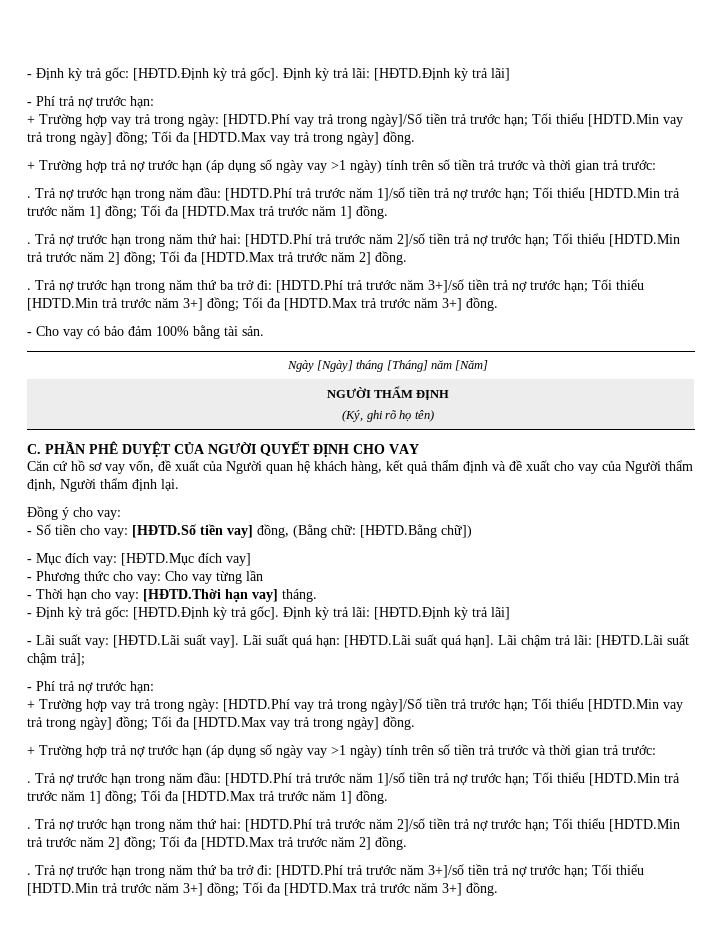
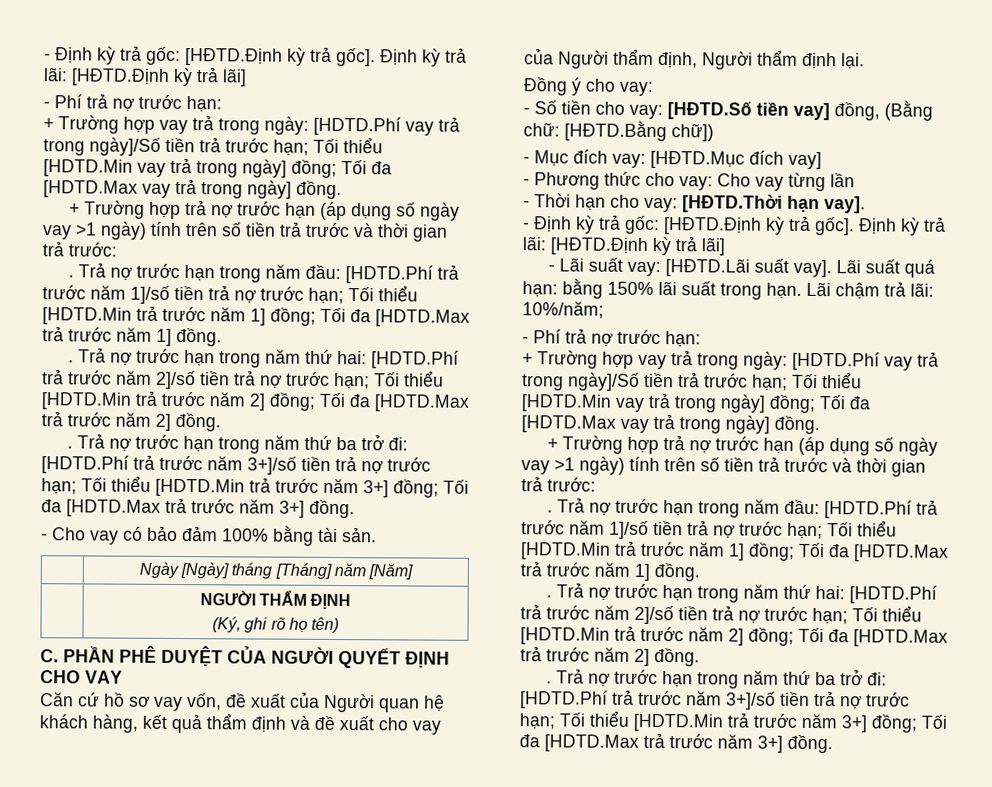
[252,589,317,602] vay] tháng. -> [824,196,866,214] vay].
[344,634,689,648] [27,653,85,666] [HĐTD.Lãi suất quá hạn]. Lãi chậm trả lãi: [HĐTD.Lãi suất chậm trả]; -> [562,278,934,300] [522,301,604,319] bằng 150% lãi suất trong hạn. Lãi chậm trả lãi: 10%/năm;

